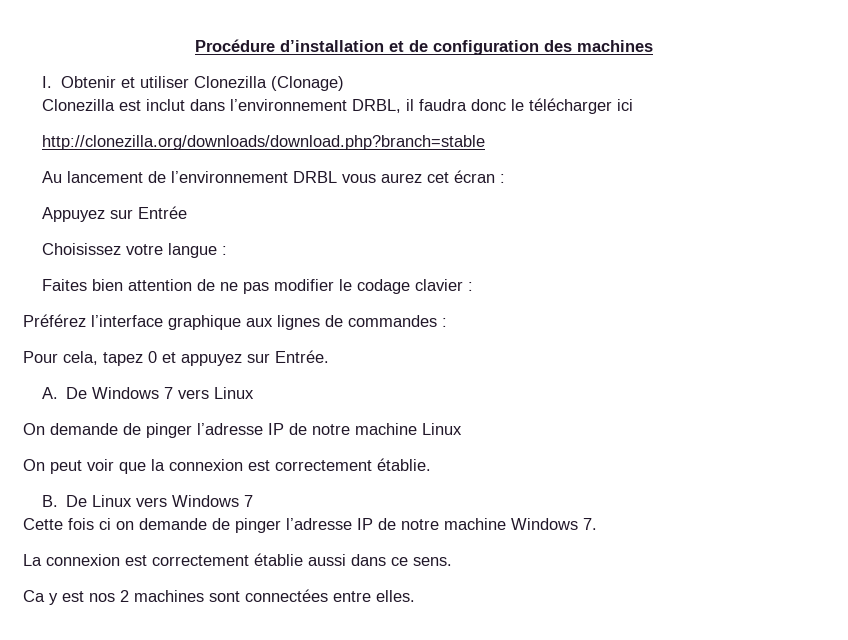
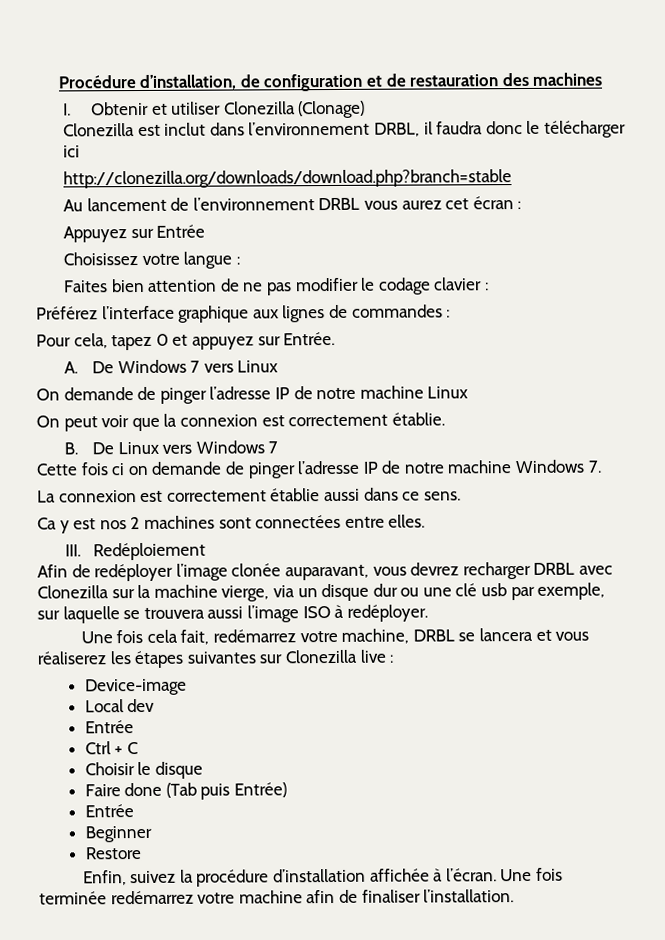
[280,40,384,52] d’installation -> [139,73,364,92] d’installation, de configuration
[433,40,539,55] configuration -> [409,74,499,87] restauration
(415, 596) none -> [64,542,206,561] [37,561,613,582] [37,582,606,602] [37,604,428,624] [80,627,590,645] [37,649,395,669] [84,678,187,696] [84,698,156,713] [84,720,134,734] [84,741,138,755] [84,761,203,779] [84,782,288,800] [84,804,134,818] [84,825,152,843] [84,847,142,860] [82,867,563,887] [39,889,515,905] // III. Redéploiement // Afin de redéployer l’image clonée auparavant, vous devrez recharger DRBL avec Clonezilla sur la machine vierge, via un disque dur ou une clé usb par exemple, sur laquelle se trouvera aussi l’image ISO à redéployer. // Une fois cela fait, redémarrez votre machine, DRBL se lancera et vous réaliserez les étapes suivantes sur Clonezilla live : // Device-image // Local dev // Entrée // Ctrl + C // Choisir le disque // Faire done (Tab puis Entrée) // Entrée // Beginner // Restore // Enfin, suivez la procédure d’installation affichée à l’écran. Une fois terminée redémarrez votre machine afin de finaliser l’installation.

